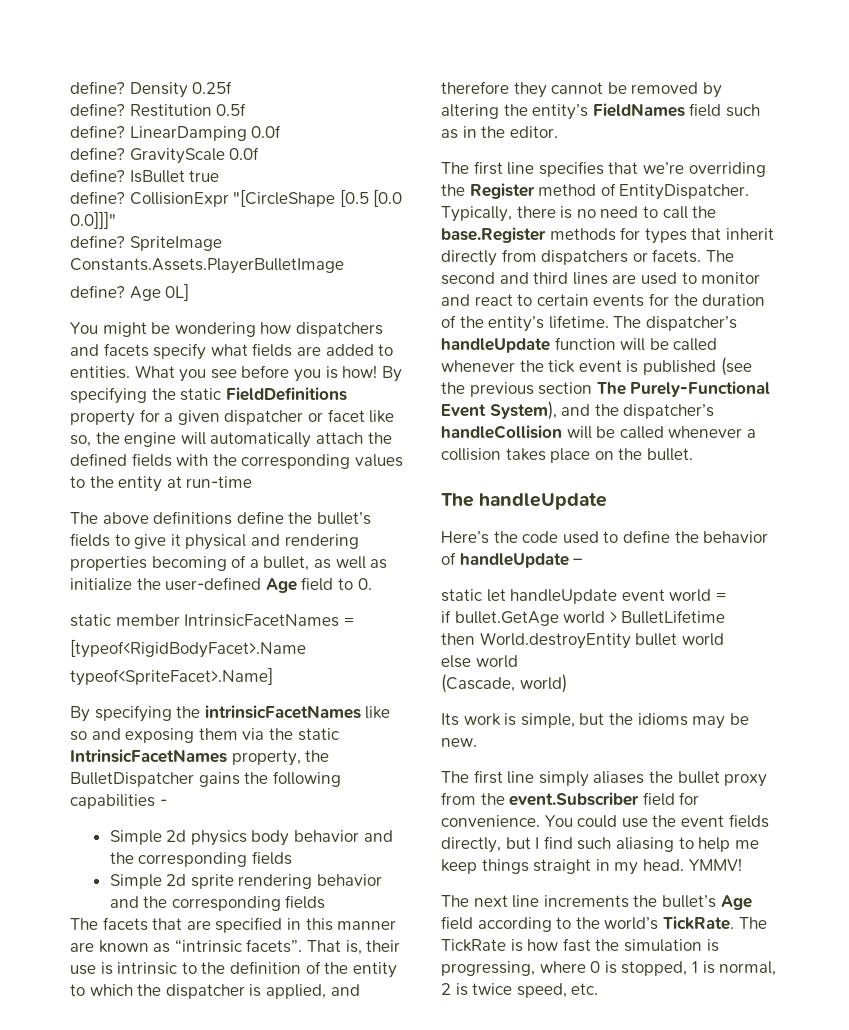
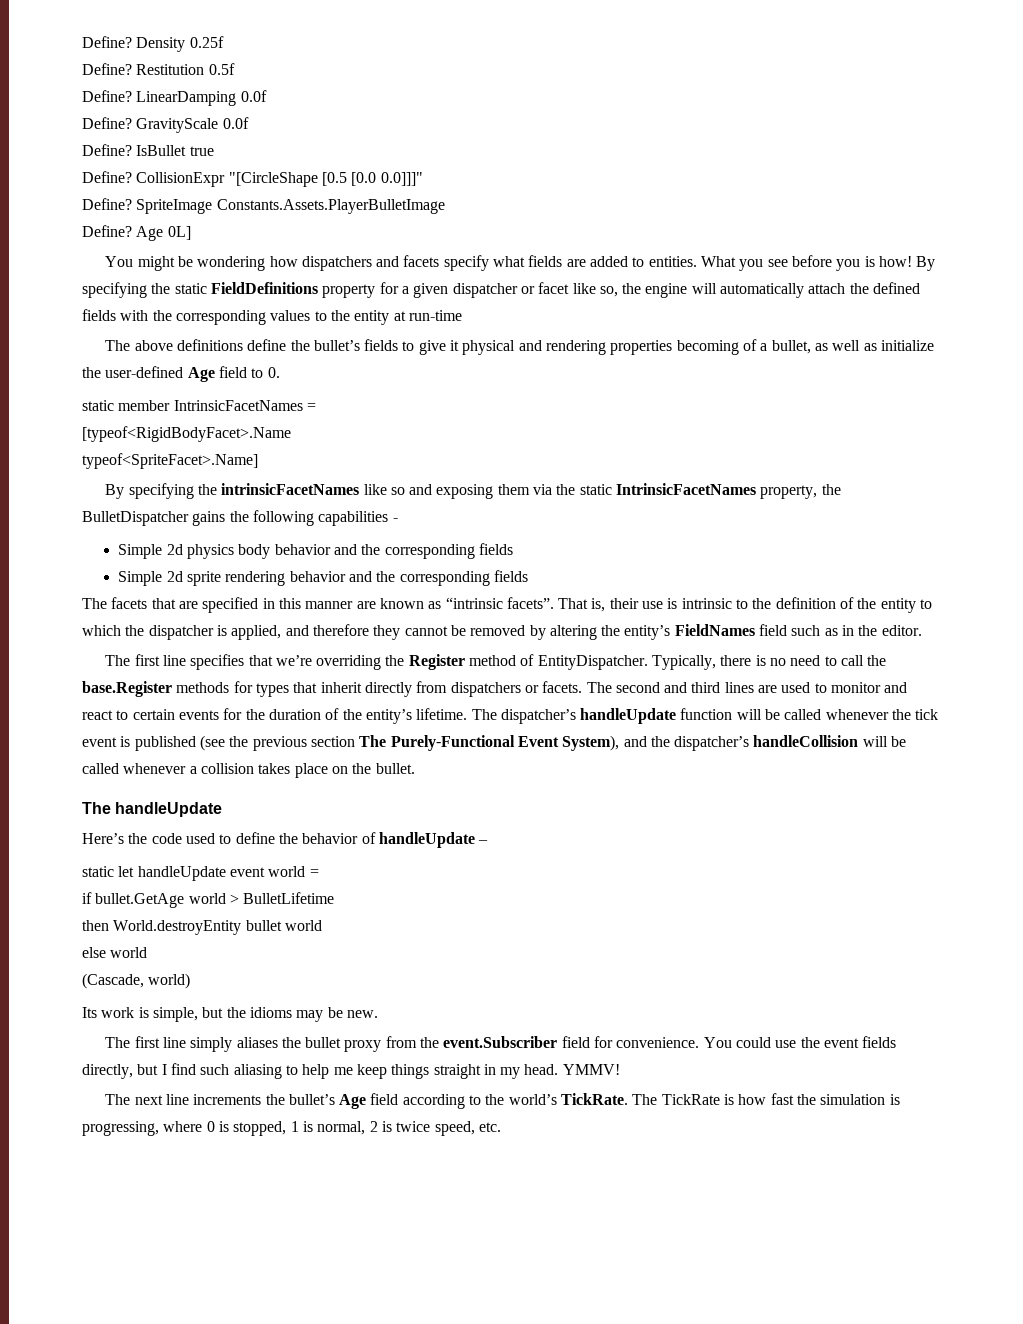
[70,81,125,94] define? -> [82,36,132,48] Define?
[70,103,125,116] define? -> [82,63,132,75] Define?
[70,125,125,138] define? -> [82,90,132,102] Define?
[70,147,125,160] define? -> [82,117,132,129] Define?
[70,169,125,182] define? -> [82,144,132,156] Define?
[70,191,125,204] define? -> [82,171,132,183] Define?
[70,235,125,248] define? -> [82,198,132,210] Define?
[70,285,125,298] define? -> [82,225,132,237] Define?

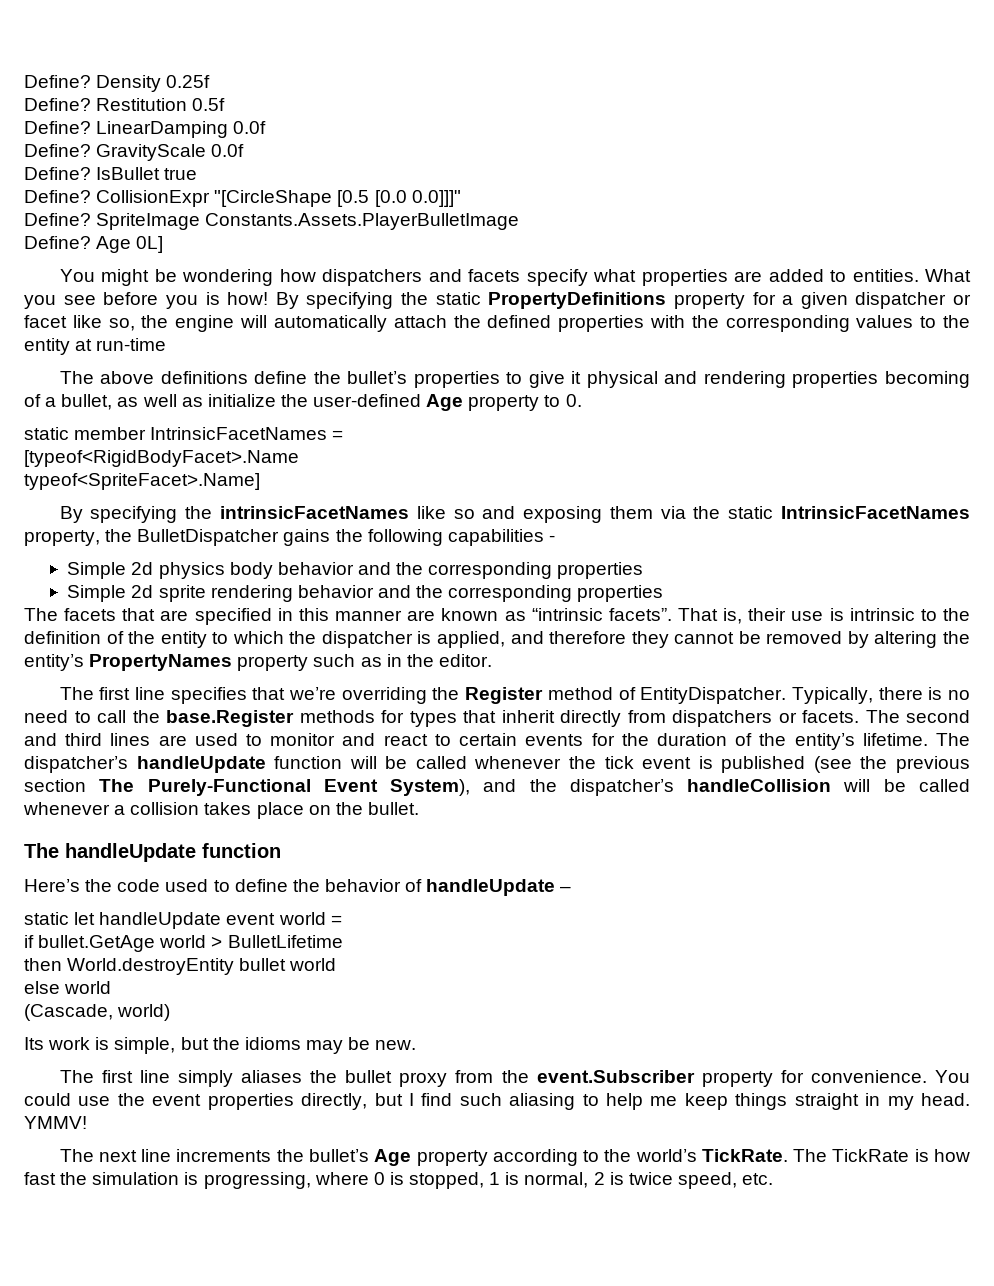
[528,255,563,267] fields -> [641,269,728,286] properties
[210,282,318,294] FieldDefinitions -> [488,292,667,309] PropertyDefinitions
[82,309,116,321] fields -> [558,315,645,332] properties
[364,339,399,351] fields -> [413,371,500,388] properties
[218,366,247,378] field -> [468,395,540,411] property
[478,543,513,555] fields -> [557,562,644,579] properties
[493,570,528,582] fields -> [577,585,664,602] properties
[674,624,788,636] FieldNames field -> [89,654,309,671] PropertyNames property
(223, 809) none -> [202,843,281,858] function
[561,1036,590,1048] field -> [701,1071,773,1087] property
[862,1036,897,1048] fields -> [207,1093,294,1110] properties
[370,1093,399,1105] field -> [416,1150,488,1166] property

